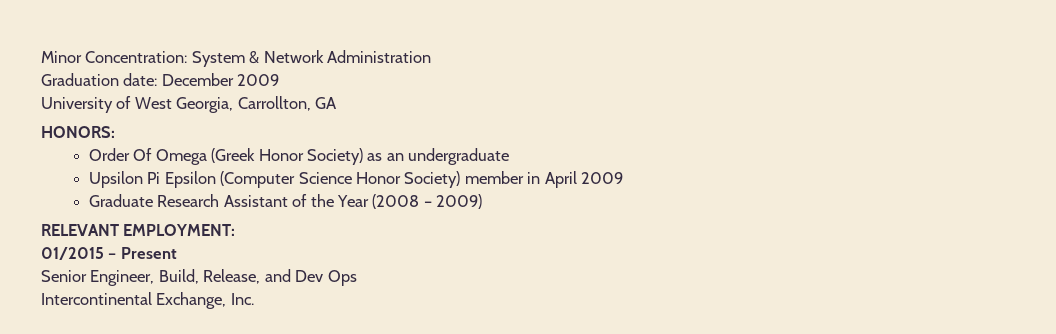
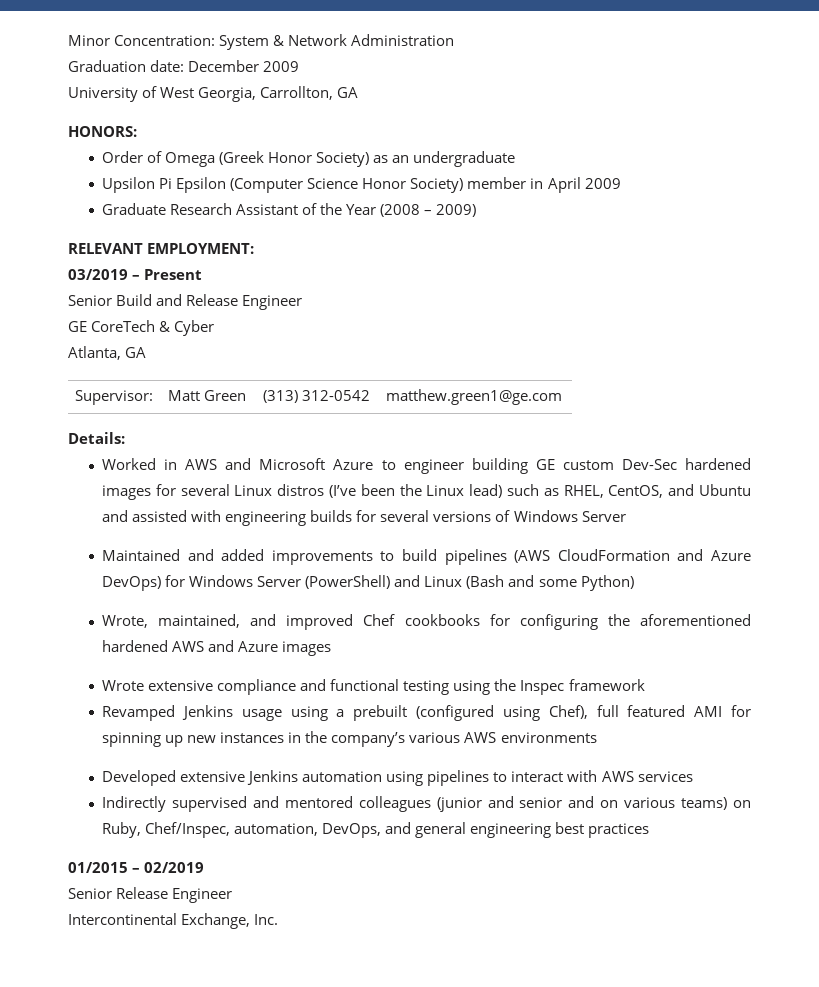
[133,148,153,161] Of -> [147,151,163,163] of
[41,247,104,260] 01/2015 -> [68,269,128,280] 03/2019
[90,269,357,286] Engineer, Build, Release, and Dev Ops -> [116,294,303,310] [68,320,215,336] [68,346,147,360] [75,390,154,405] [168,390,247,401] [263,390,371,403] [386,389,563,405] [68,432,125,444] [102,458,751,474] [102,484,752,500] [102,510,626,526] [102,549,751,565] [102,575,634,591] [102,614,752,630] [102,640,332,656] [102,679,645,695] [102,705,752,721] [102,731,597,747] [102,770,693,786] [102,796,751,812] [102,822,650,838] [68,862,205,873] [68,887,233,903] Build and Release Engineer // GE CoreTech & Cyber // Atlanta, GA // Supervisor: | Matt Green | (313) 312-0542 | matthew.green1@ge.com // Details: // Worked in AWS and Microsoft Azure to engineer building GE custom Dev-Sec hardened images for several Linux distros (I’ve been the Linux lead) such as RHEL, CentOS, and Ubuntu and assisted with engineering builds for several versions of Windows Server // Maintained and added improvements to build pipelines (AWS CloudFormation and Azure DevOps) for Windows Server (PowerShell) and Linux (Bash and some Python) // Wrote, maintained, and improved Chef cookbooks for configuring the aforementioned hardened AWS and Azure images // Wrote extensive compliance and functional testing using the Inspec framework // Revamped Jenkins usage using a prebuilt (configured using Chef), full featured AMI for spinning up new instances in the company’s various AWS environments // Developed extensive Jenkins automation using pipelines to interact with AWS services // Indirectly supervised and mentored colleagues (junior and senior and on various teams) on Ruby, Chef/Inspec, automation, DevOps, and general engineering best practices // 01/2015 – 02/2019 // Senior Release Engineer

